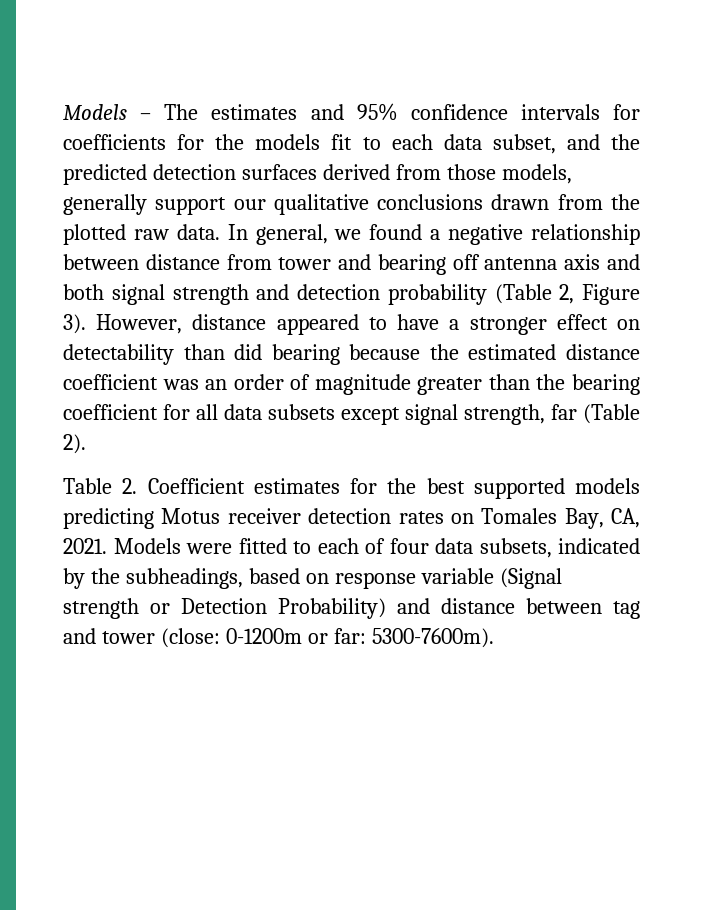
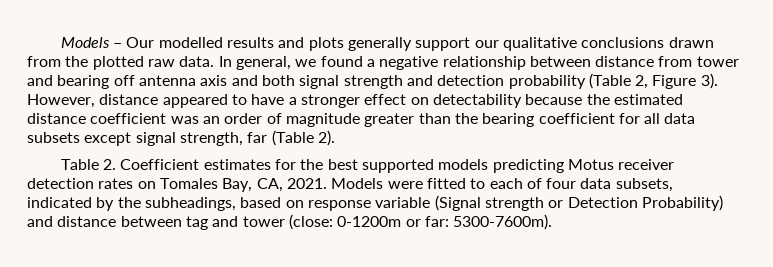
[164,103,640,121] [63,134,641,154] [63,164,572,185] The estimates and 95% confidence intervals for coefficients for the models fit to each data subset, and the predicted detection surfaces derived from those models, -> [126,37,344,51] Our modelled results and plots
[183,344,340,365] than did bearing -> (522, 101) none

